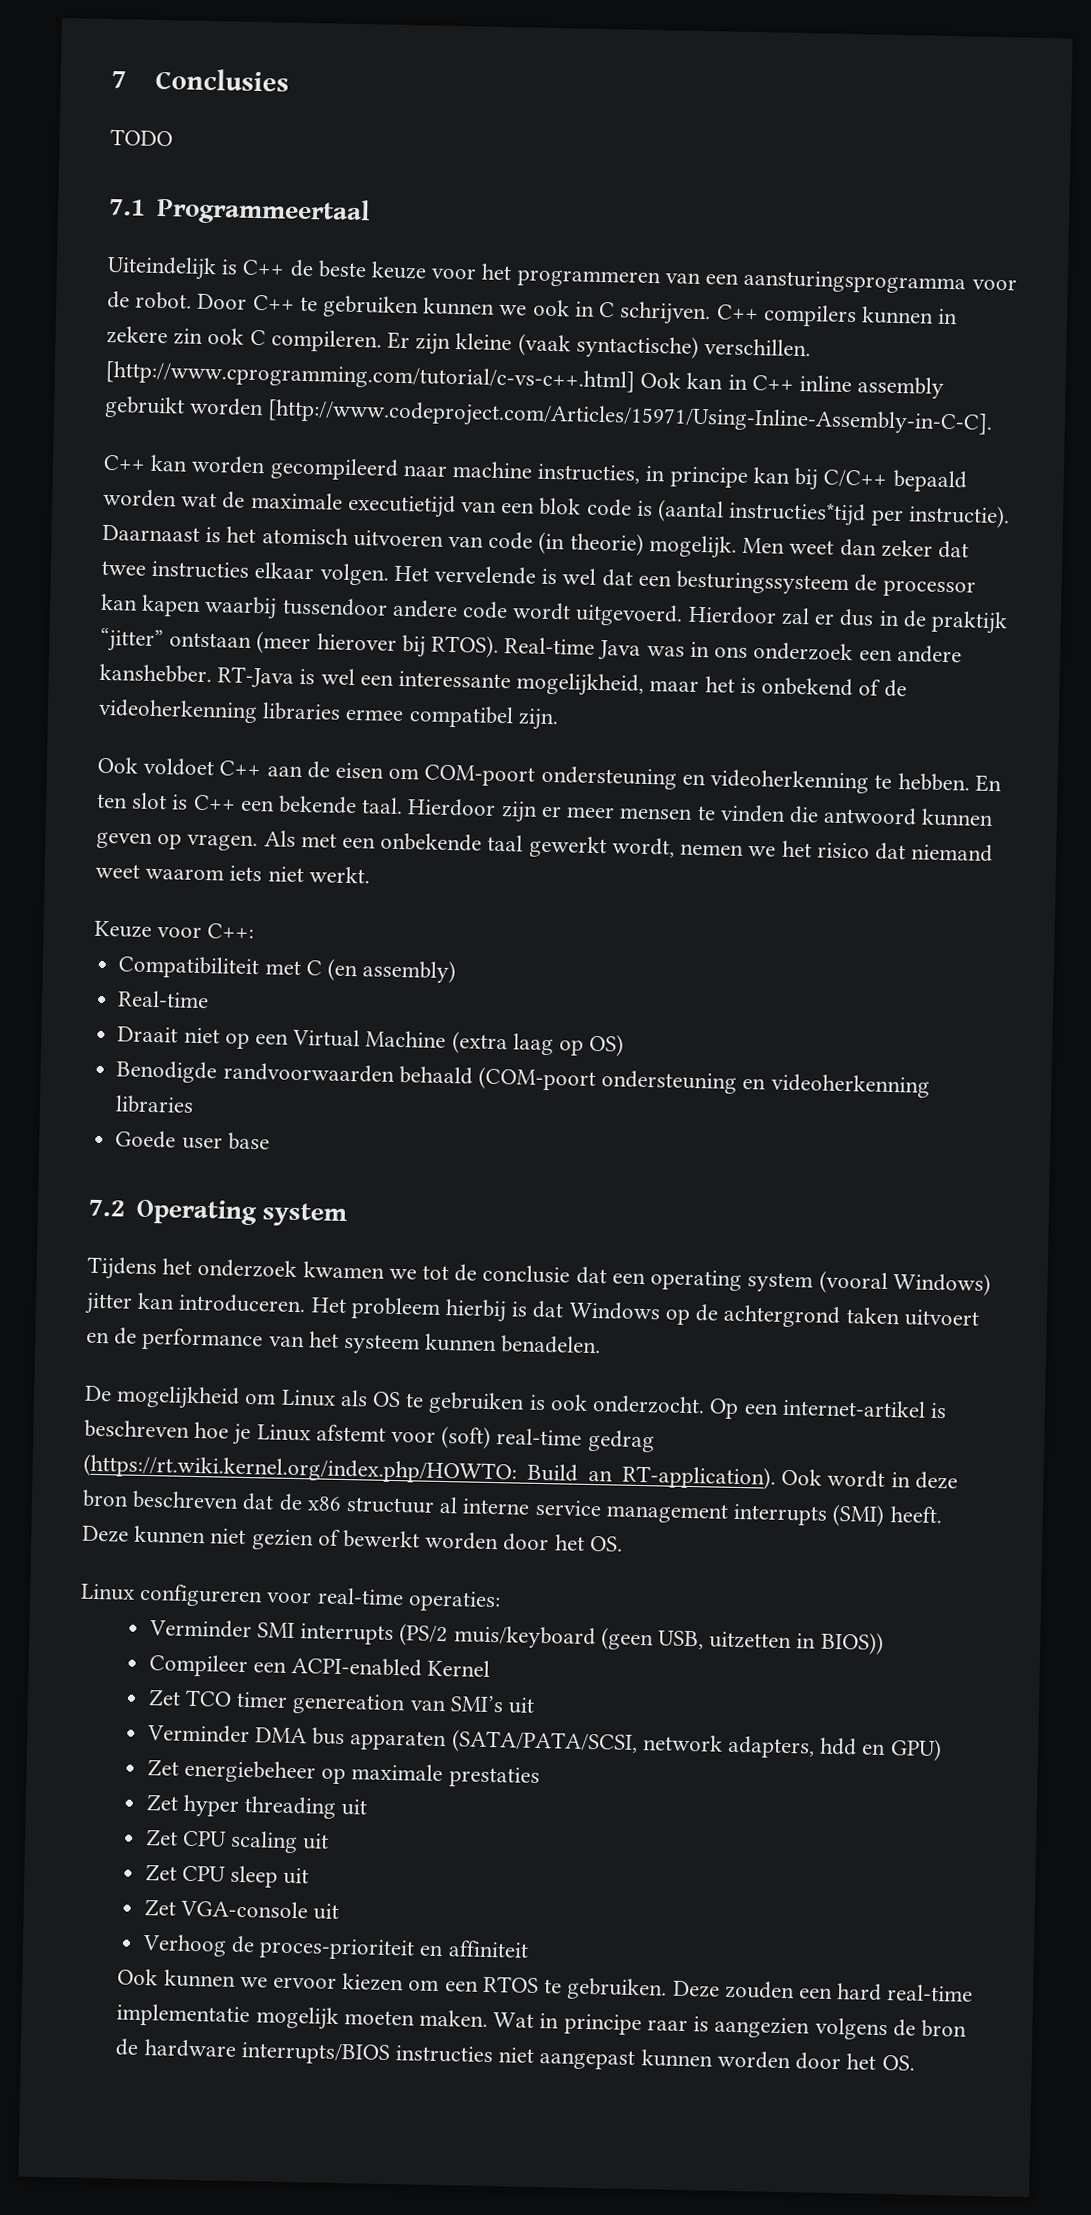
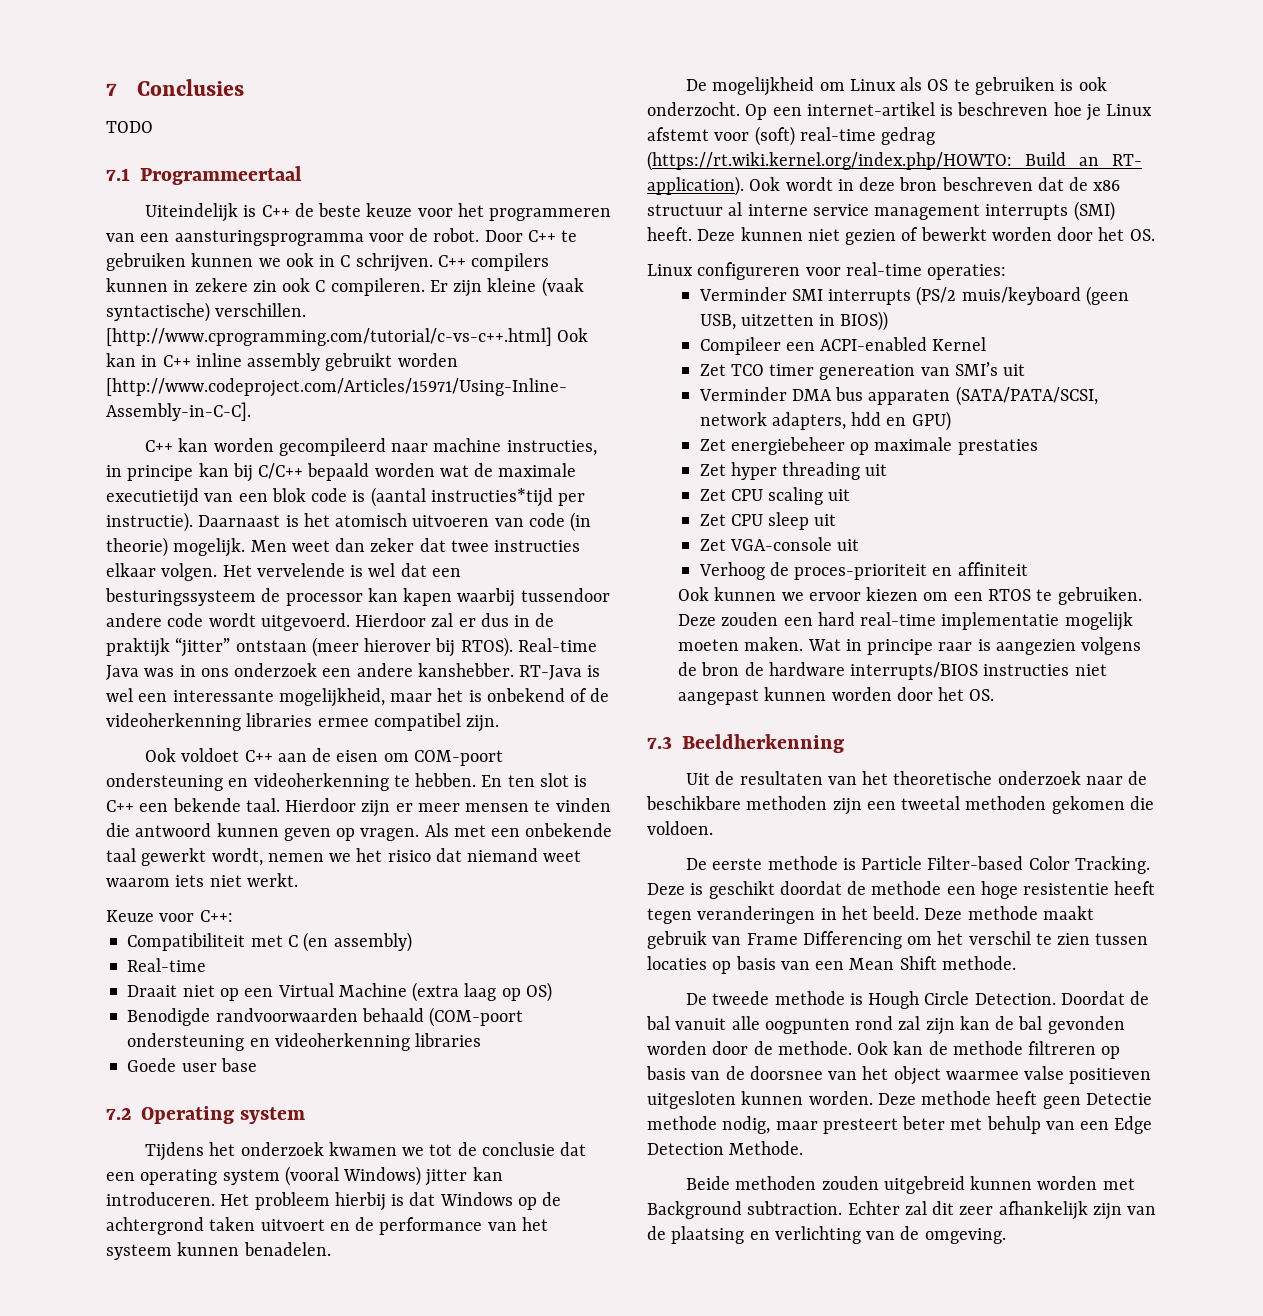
(915, 2063) none -> [647,734,844,753] [686,771,1148,785] [646,796,1154,815] [647,821,713,835] [686,856,1150,874] [647,881,1156,899] [647,906,1094,924] [647,931,1149,949] [647,956,1016,974] [686,991,1150,1009] [646,1016,1125,1035] [647,1041,1121,1059] [646,1066,1152,1085] [647,1091,1152,1109] [647,1116,1153,1134] [647,1141,804,1155] [686,1176,1135,1194] [647,1201,1157,1220] [647,1226,1006,1244] // 7.3 Beeldherkenning // Uit de resultaten van het theoretische onderzoek naar de beschikbare methoden zijn een tweetal methoden gekomen die voldoen. // De eerste methode is Particle Filter-based Color Tracking. Deze is geschikt doordat de methode een hoge resistentie heeft tegen veranderingen in het beeld. Deze methode maakt gebruik van Frame Differencing om het verschil te zien tussen locaties op basis van een Mean Shift methode. // De tweede methode is Hough Circle Detection. Doordat de bal vanuit alle oogpunten rond zal zijn kan de bal gevonden worden door de methode. Ook kan de methode filtreren op basis van de doorsnee van het object waarmee valse positieven uitgesloten kunnen worden. Deze methode heeft geen Detectie methode nodig, maar presteert beter met behulp van een Edge Detection Methode. // Beide methoden zouden uitgebreid kunnen worden met Background subtraction. Echter zal dit zeer afhankelijk zijn van de plaatsing en verlichting van de omgeving.

